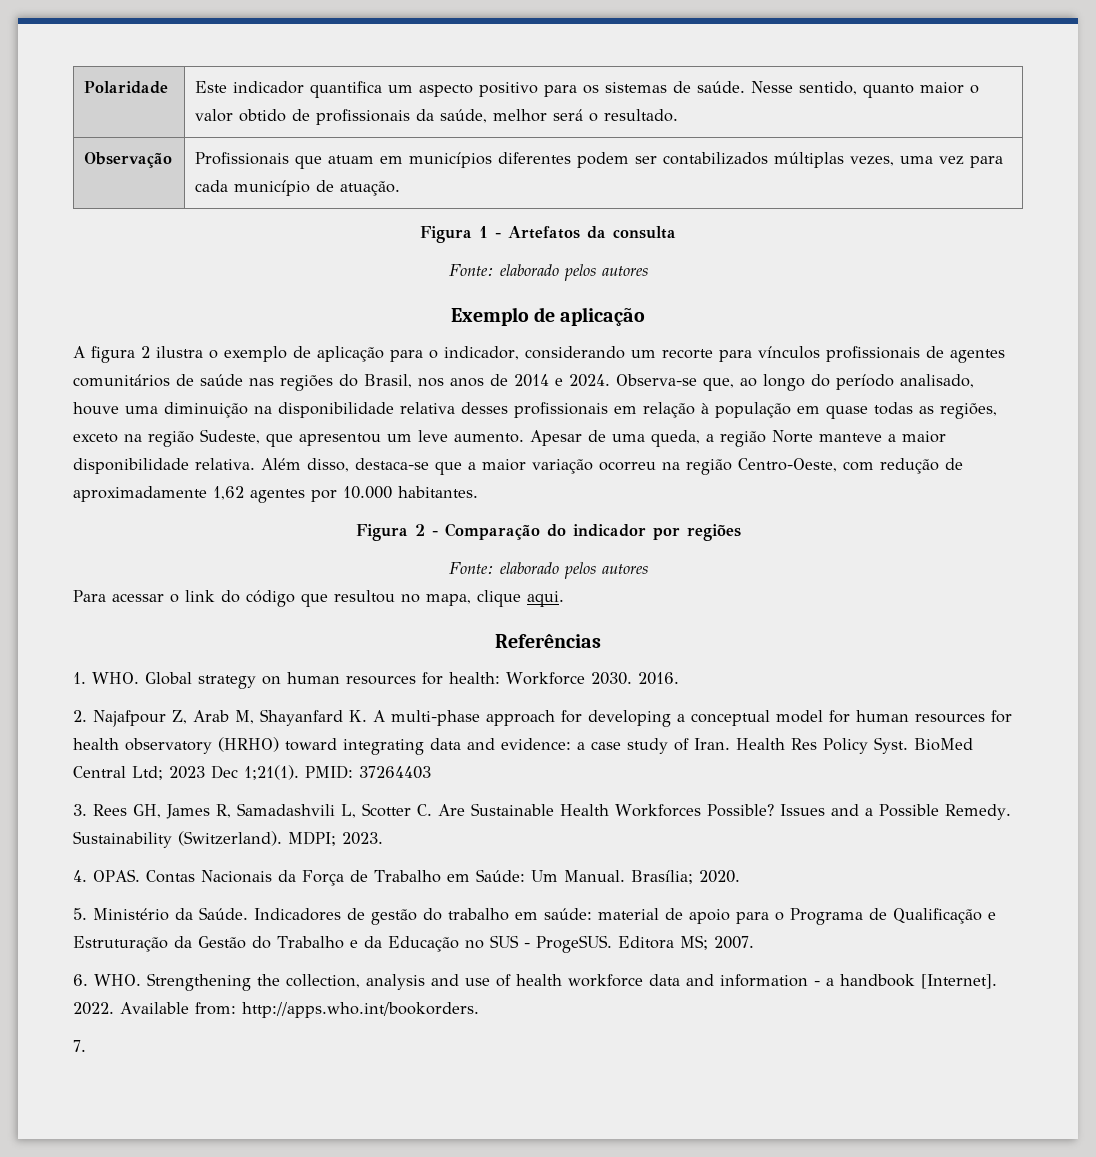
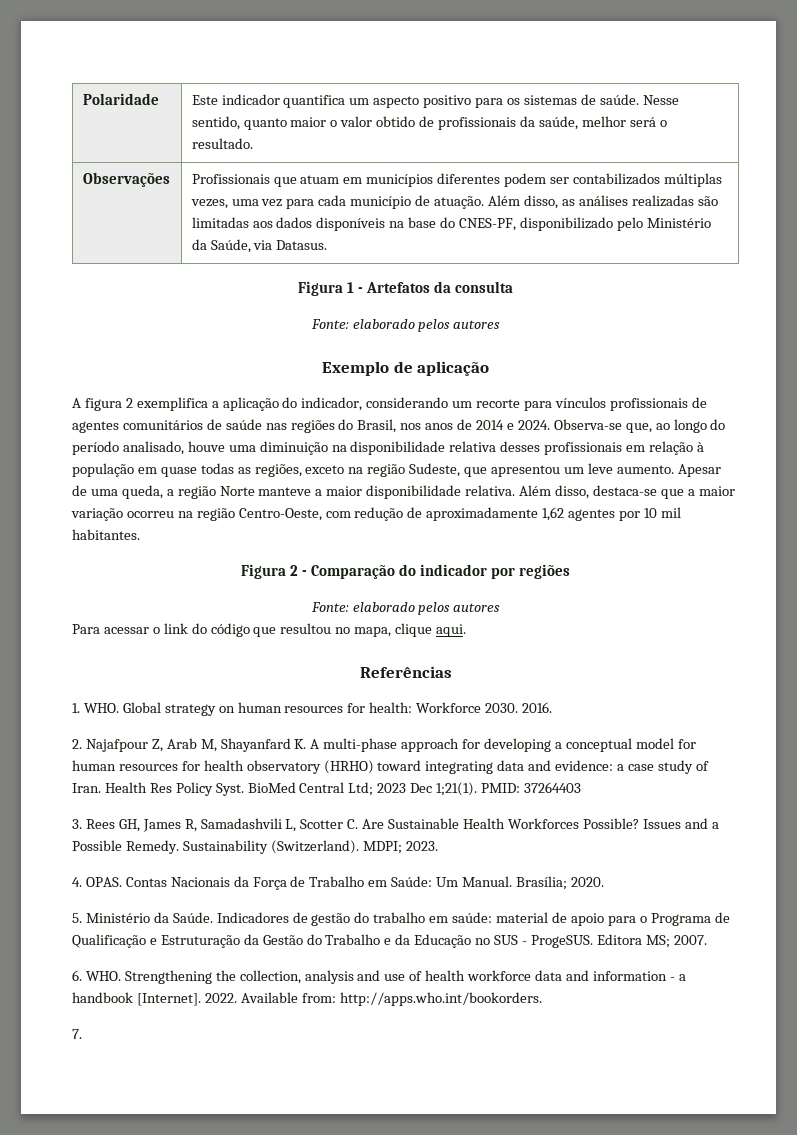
[84,152,173,168] Observação -> [82,172,170,187] Observações
(401, 188) none -> [487,195,718,209] [191,217,711,231] [191,239,328,253] Além disso, as análises realizadas são limitadas aos dados disponíveis na base do CNES-PF, disponibilizado pelo Ministério da Saúde, via Datasus.
[156,346,438,362] ilustra o exemplo de aplicação para o -> [136,397,298,411] exemplifica a aplicação do
[343,486,392,499] 10.000 -> [643,507,681,518] 10 mil

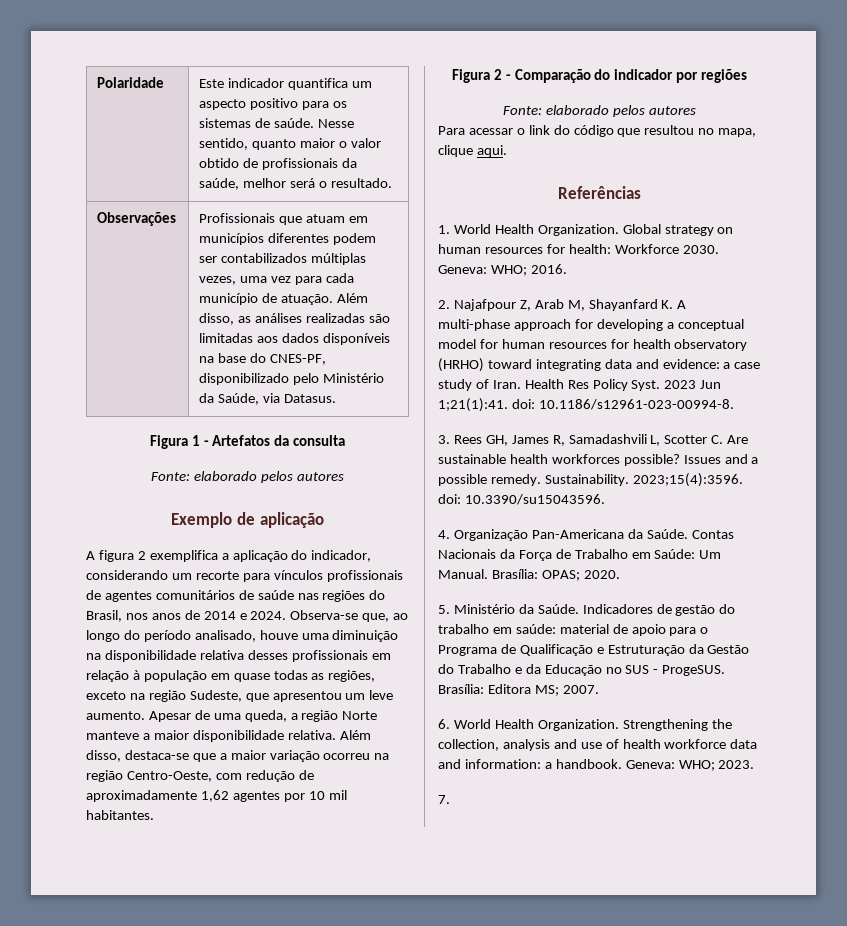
[83,703,119,713] WHO. -> [453,224,619,236] World Health Organization.
(519, 708) none -> [438,265,527,276] Geneva: WHO;
[247,782,581,796] BioMed Central Ltd; 2023 Dec 1;21(1). PMID: 37264403 -> [664,380,722,389] [438,398,734,412] 2023 Jun 1;21(1):41. doi: 10.1186/s12961-023-00994-8.
[388,818,719,829] [72,840,438,854] [72,877,122,887] Sustainable Health Workforces Possible? Issues and a Possible Remedy. Sustainability (Switzerland). MDPI; 2023. // 4. OPAS. -> [438,454,759,466] [438,473,743,487] [438,494,605,505] [438,529,688,541] sustainable health workforces possible? Issues and a possible remedy. Sustainability. 2023;15(4):3596. doi: 10.3390/su15043596. // 4. Organização Pan-Americana da Saúde.
[515,876,567,890] Brasília; -> [491,569,580,581] Brasília: OPAS;
(593, 941) none -> [438,684,484,694] Brasília:
[85,971,121,981] WHO. -> [453,719,619,731] World Health Organization.
[592,971,686,981] [72,992,542,1006] information - a handbook [Internet]. 2022. Available from: http://apps.who.int/bookorders. -> [464,759,755,771] information: a handbook. Geneva: WHO; 2023.

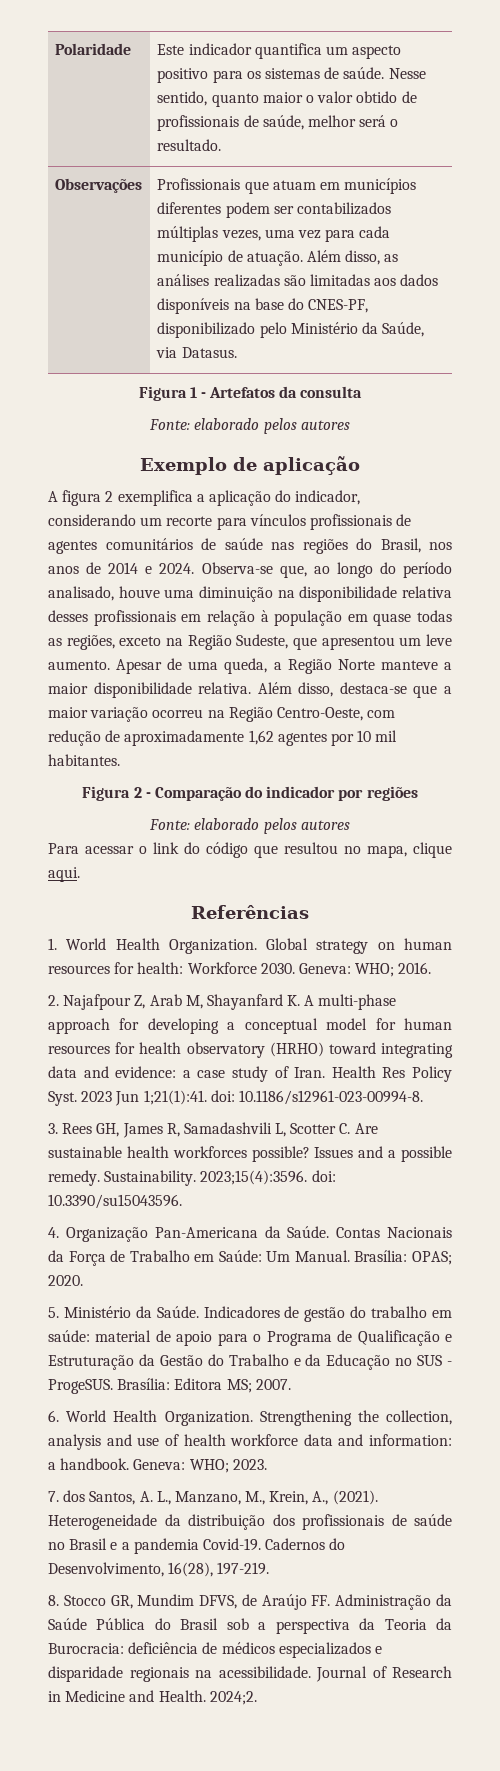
[341,158,357,168] da -> [243,115,259,127] de
[148,690,186,702] região -> [187,635,232,650] Região
[301,710,339,722] região -> [287,659,332,674] Região
[86,770,123,782] região -> [228,707,273,722] Região
(450, 799) none -> [63,1490,378,1505] [48,1514,452,1530] [48,1538,346,1554] [48,1562,270,1577] [48,1594,452,1610] [48,1618,453,1634] [48,1642,382,1658] [48,1666,452,1682] [48,1690,257,1705] dos Santos, A. L., Manzano, M., Krein, A., (2021). Heterogeneidade da distribuição dos profissionais de saúde no Brasil e a pandemia Covid-19. Cadernos do Desenvolvimento, 16(28), 197-219. // 8. Stocco GR, Mundim DFVS, de Araújo FF. Administração da Saúde Pública do Brasil sob a perspectiva da Teoria da Burocracia: deficiência de médicos especializados e disparidade regionais na acessibilidade. Journal of Research in Medicine and Health. 2024;2.

